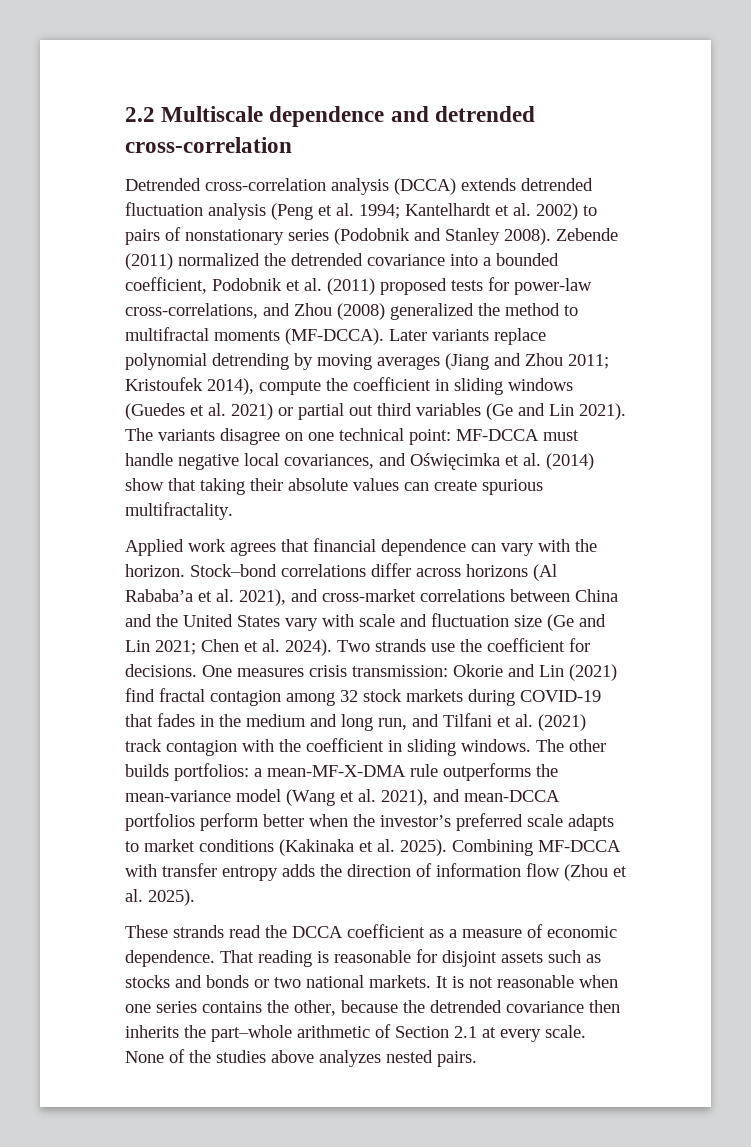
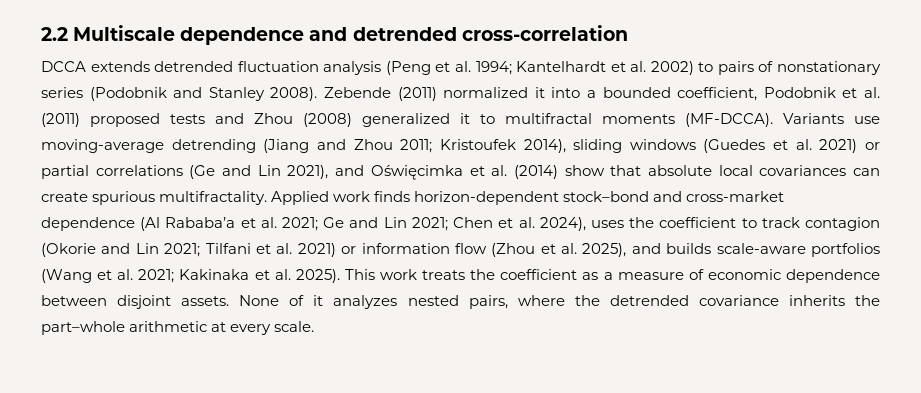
[125,178,456,195] Detrended cross-correlation analysis (DCCA) -> [41,61,86,72] DCCA
[264,253,445,266] the detrended covariance -> [534,87,545,98] it
[488,277,592,295] [125,303,258,319] for power-law cross-correlations, -> (205, 119) none
[478,303,560,316] the method -> [460,113,470,124] it
[389,328,546,345] [125,353,440,370] Later variants replace polynomial detrending by moving averages -> [783,113,880,124] [41,139,256,153] Variants use moving-average detrending
[259,377,449,395] compute the coefficient in -> (566, 146) none
[349,403,626,420] [125,428,579,445] [125,453,374,470] out third variables (Ge and Lin 2021). The variants disagree on one technical point: MF-DCCA must handle negative local covariances, -> [95,165,329,179] correlations (Ge and Lin 2021),
[200,478,399,495] taking their absolute values -> [647,165,847,176] absolute local covariances
(233, 511) // -> (268, 198) none
[230,538,597,556] [125,563,557,581] [125,589,618,606] [125,613,574,631] agrees that financial dependence can vary with the horizon. Stock–bond correlations differ across horizons (Al Rababa’a et al. 2021), and cross-market correlations between China and the United States vary with scale and fluctuation size (Ge -> [374,191,785,205] [41,217,345,231] finds horizon-dependent stock–bond and cross-market dependence (Al Rababa’a et al. 2021; Ge
[285,638,590,656] [125,664,617,681] [125,688,601,706] [125,713,586,731] [125,738,606,756] [125,763,558,781] [125,789,560,806] [125,813,614,831] [125,839,621,856] [125,863,432,881] 2024). Two strands use the coefficient for decisions. One measures crisis transmission: Okorie and Lin (2021) find fractal contagion among 32 stock markets during COVID-19 that fades in the medium and long run, and Tilfani et al. (2021) track contagion with the coefficient in sliding windows. The other builds portfolios: a mean-MF-X-DMA rule outperforms the mean-variance model (Wang et al. 2021), and mean-DCCA portfolios perform better when the investor’s preferred scale adapts to market conditions (Kakinaka et al. 2025). Combining MF-DCCA with transfer entropy adds the direction of -> [539,217,881,231] [41,243,357,257] 2024), uses the coefficient to track contagion (Okorie and Lin 2021; Tilfani et al. 2021) or
[148,889,195,906] [125,925,343,938] 2025). // These strands read the DCCA -> [582,243,881,257] [41,269,496,283] 2025), and builds scale-aware portfolios (Wang et al. 2021; Kakinaka et al. 2025). This work treats the
[125,949,601,967] [125,975,618,988] [125,1000,620,1016] dependence. That reading is reasonable for disjoint assets such as stocks and bonds or two national markets. It is not reasonable when one series contains the other, because the detrended covariance then -> [785,269,880,283] [41,295,779,309] dependence between disjoint assets. None of it analyzes nested pairs, where the detrended covariance
[375,1024,586,1042] [125,1049,477,1067] of Section 2.1 at every scale. None of the studies above analyzes nested pairs. -> [211,321,315,335] at every scale.

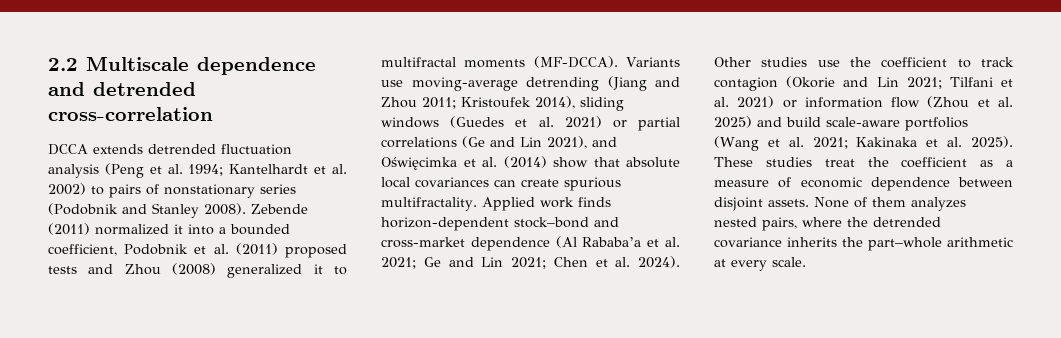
[539,217,624,231] 2024), uses -> [638,256,680,268] [714,57,840,67] 2024). Other studies use
[582,243,712,257] 2025), and builds -> [714,116,821,128] 2025) and build
[344,269,466,280] This work treats -> [714,157,855,167] These studies treat
[313,295,324,306] it -> [872,197,906,207] them

